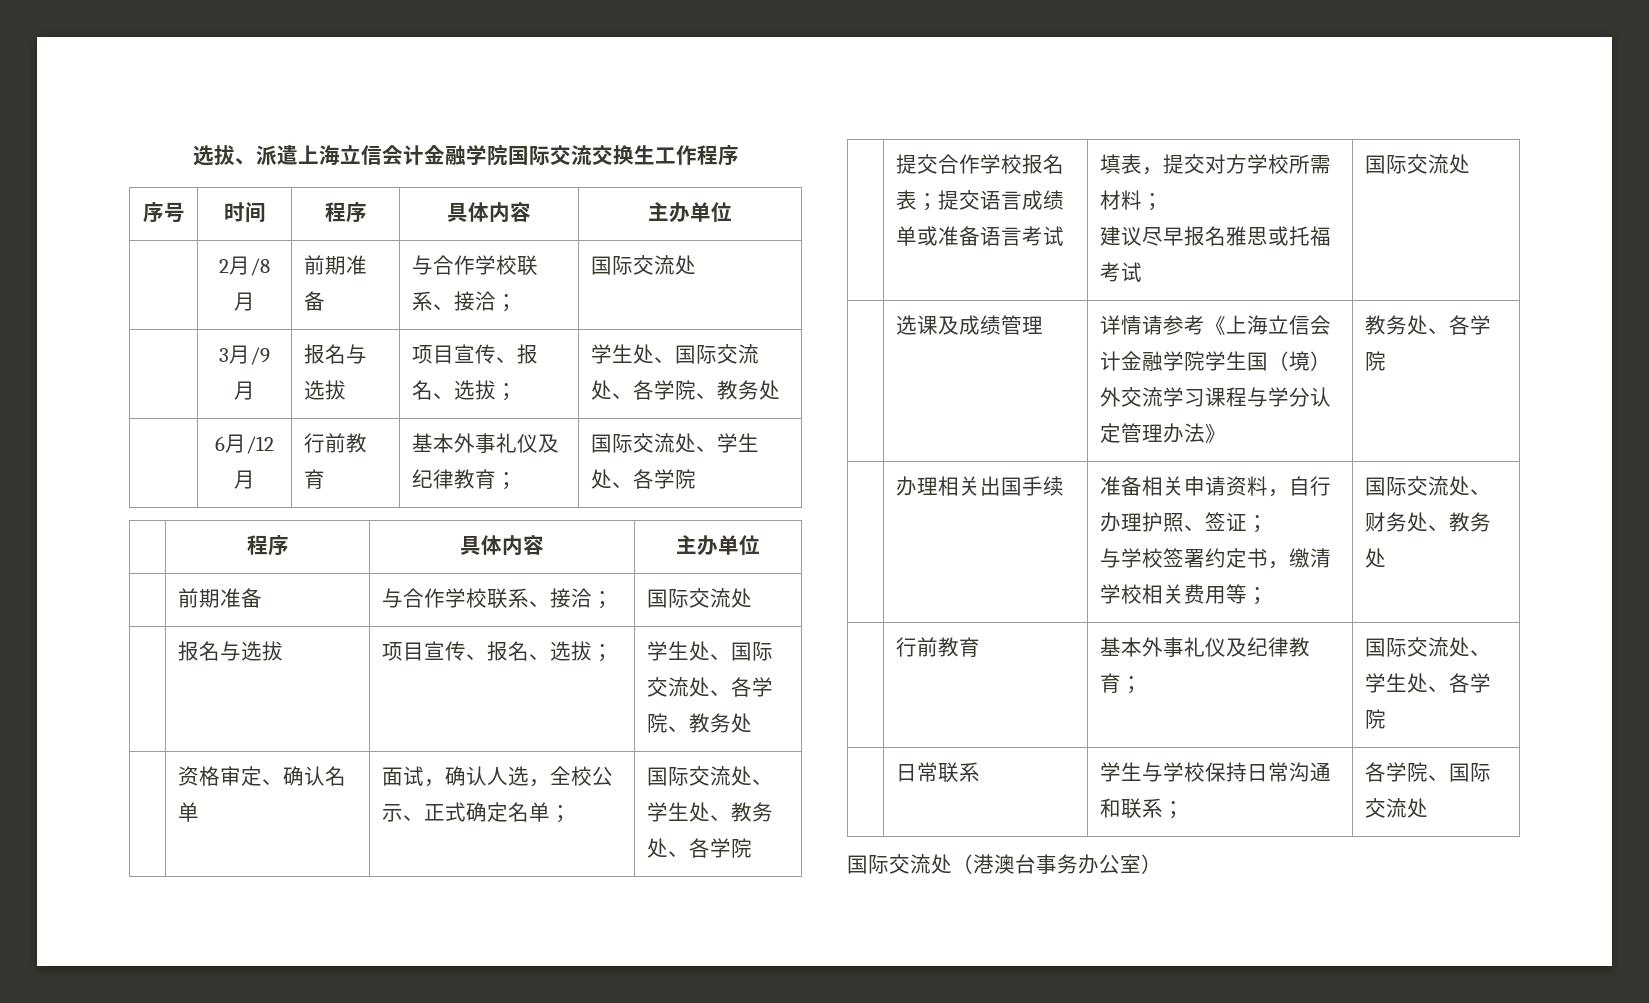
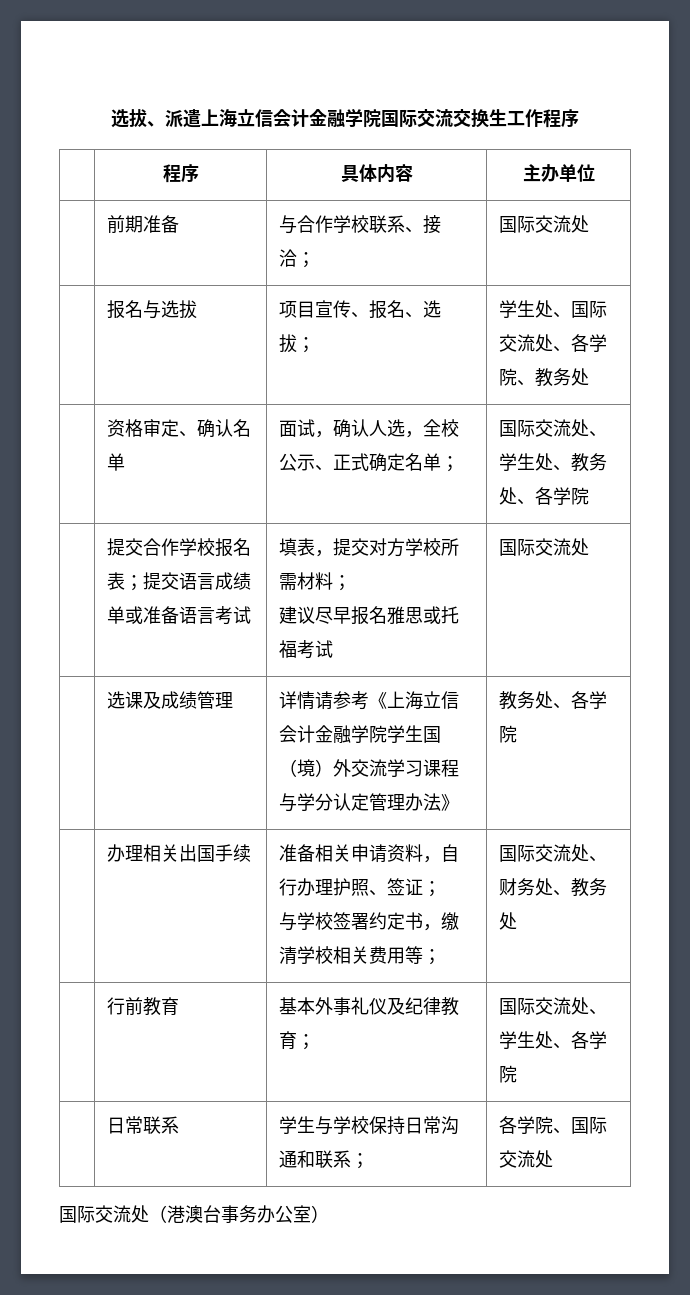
[142,202,185,223] [223,202,266,223] [324,202,367,223] [447,202,531,223] [648,202,732,223] [219,256,270,276] [234,292,255,311] [304,255,368,275] [304,291,326,311] [412,255,539,276] [412,291,518,312] [591,255,697,275] [219,345,270,365] [234,381,255,400] [304,344,368,364] [304,380,347,400] [412,344,539,364] [412,380,518,401] [591,344,760,364] [591,380,781,400] [215,434,274,454] [234,470,255,489] [304,433,368,453] [304,469,326,489] [412,433,560,453] [412,469,518,490] [591,433,760,453] [591,469,697,489] // 序号 | 时间 | 程序 | 具体内容 | 主办单位 // | 2月/8月 | 前期准备 | 与合作学校联系、接洽； | 国际交流处 // | 3月/9月 | 报名与选拔 | 项目宣传、报名、选拔； | 学生处、国际交流处、各学院、教务处 // | 6月/12月 | 行前教育 | 基本外事礼仪及纪律教育； | 国际交流处、学生处、各学院 -> (579, 118) none

